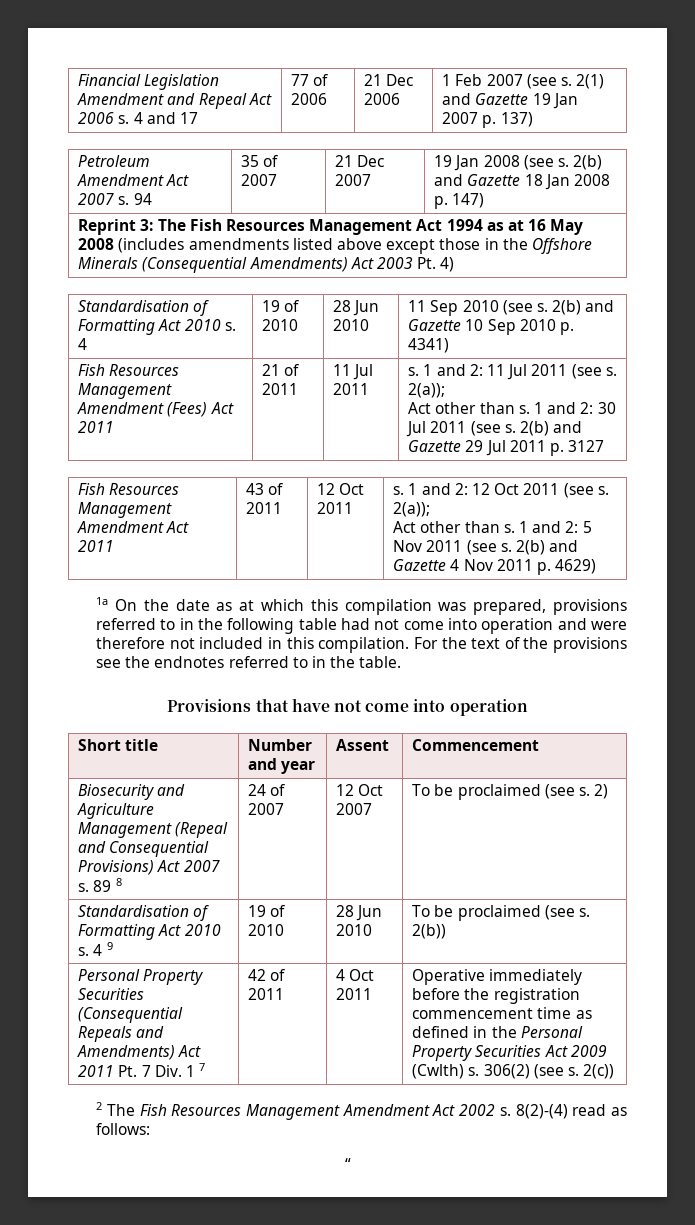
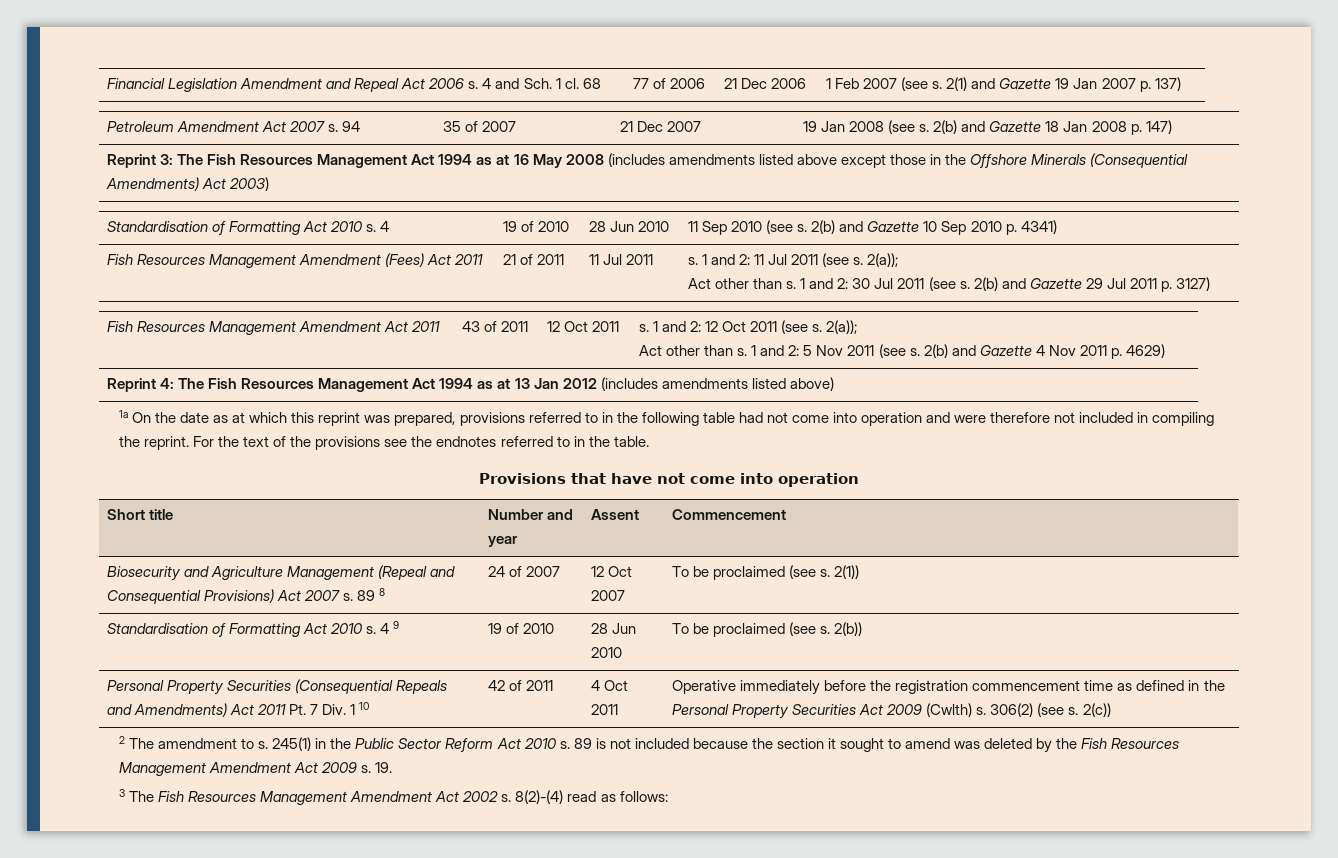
[179,112,198,124] 17 -> [523,78,601,89] Sch. 1 cl. 68
[376,257,455,272] 2003 Pt. 4) -> [229,177,270,191] 2003)
[568,440,605,452] 3127 -> [1175,277,1210,291] 3127)
(597, 566) none -> [107,377,834,392] // Reprint 4: The Fish Resources Management Act 1994 as at 13 Jan 2012 (includes amendments listed above)
[344,599,432,615] compilation -> [318,412,361,426] reprint
[286,637,410,653] this compilation. -> [1152,412,1215,426] [118,436,190,450] compiling the reprint.
[594,784,609,799] 2) -> [834,565,860,579] 2(1))
[199,1063,206,1071] 7 -> [359,702,370,710] 10
(135, 1110) none -> [158,737,1180,753] [118,762,393,776] [118,789,155,802] amendment to s. 245(1) in the Public Sector Reform Act 2010 s. 89 is not included because the section it sought to amend was deleted by the Fish Resources Management Amendment Act 2009 s. 19. // 3 The
[344,1158,351,1170] // “ -> (668, 796) none

